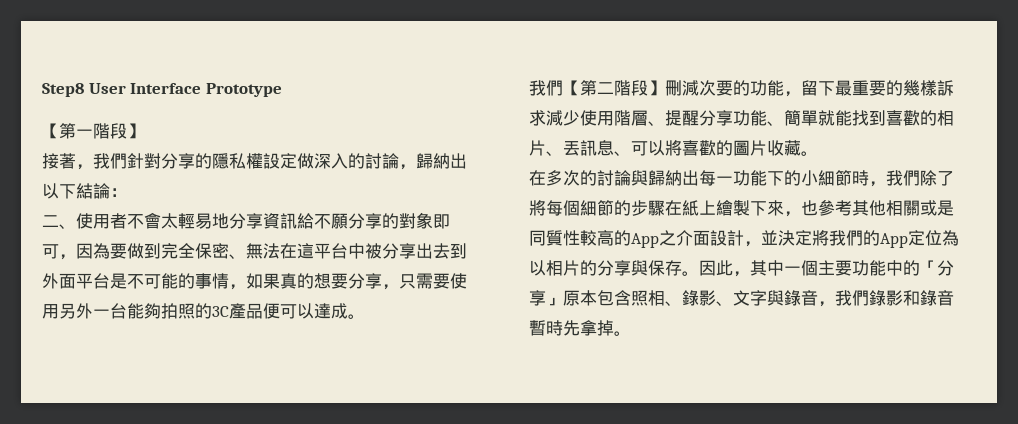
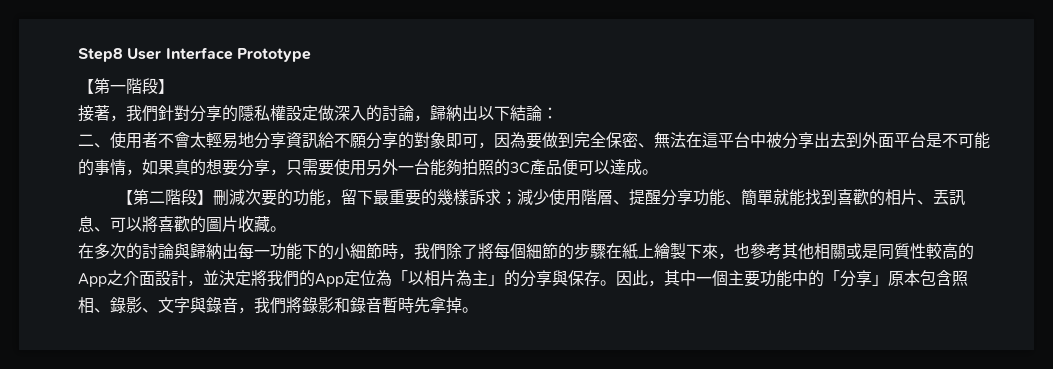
[529,80,563,96] 我們 -> (658, 172) none
(546, 118) none -> [501,191,518,206] ；
[529,260,580,276] 以相片 -> [392,270,504,287] 「以相片為主」
(869, 298) none -> [286,297,302,313] 將

